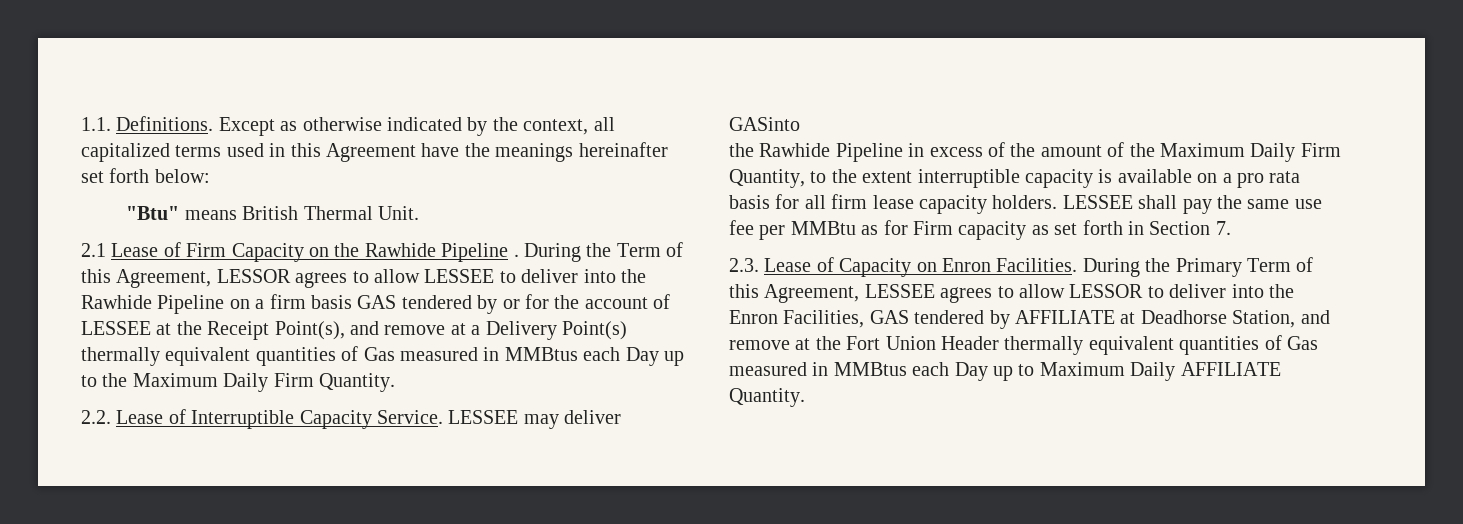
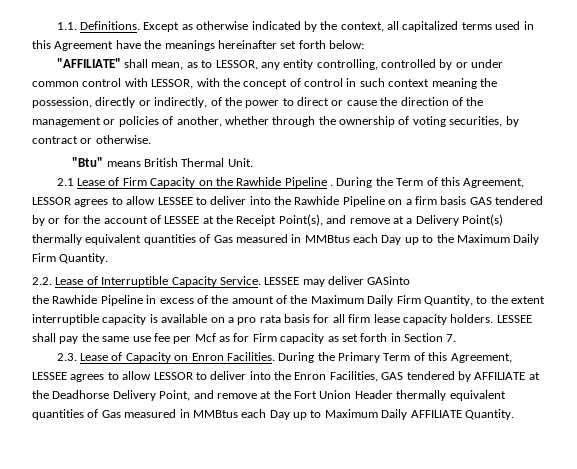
(210, 176) none -> [56,58,504,70] [32,78,497,89] [32,97,484,108] [32,116,519,127] [32,135,151,144] // "AFFILIATE" shall mean, as to LESSOR, any entity controlling, controlled by or under common control with LESSOR, with the concept of control in such context meaning the possession, directly or indirectly, of the power to direct or cause the direction of the management or policies of another, whether through the ownership of voting securities, by contract or otherwise.
[790,221,856,235] MMBtu -> [194,333,216,342] Mcf
[1140,310,1296,328] Deadhorse Station, -> [32,390,191,401] the Deadhorse Delivery Point,

